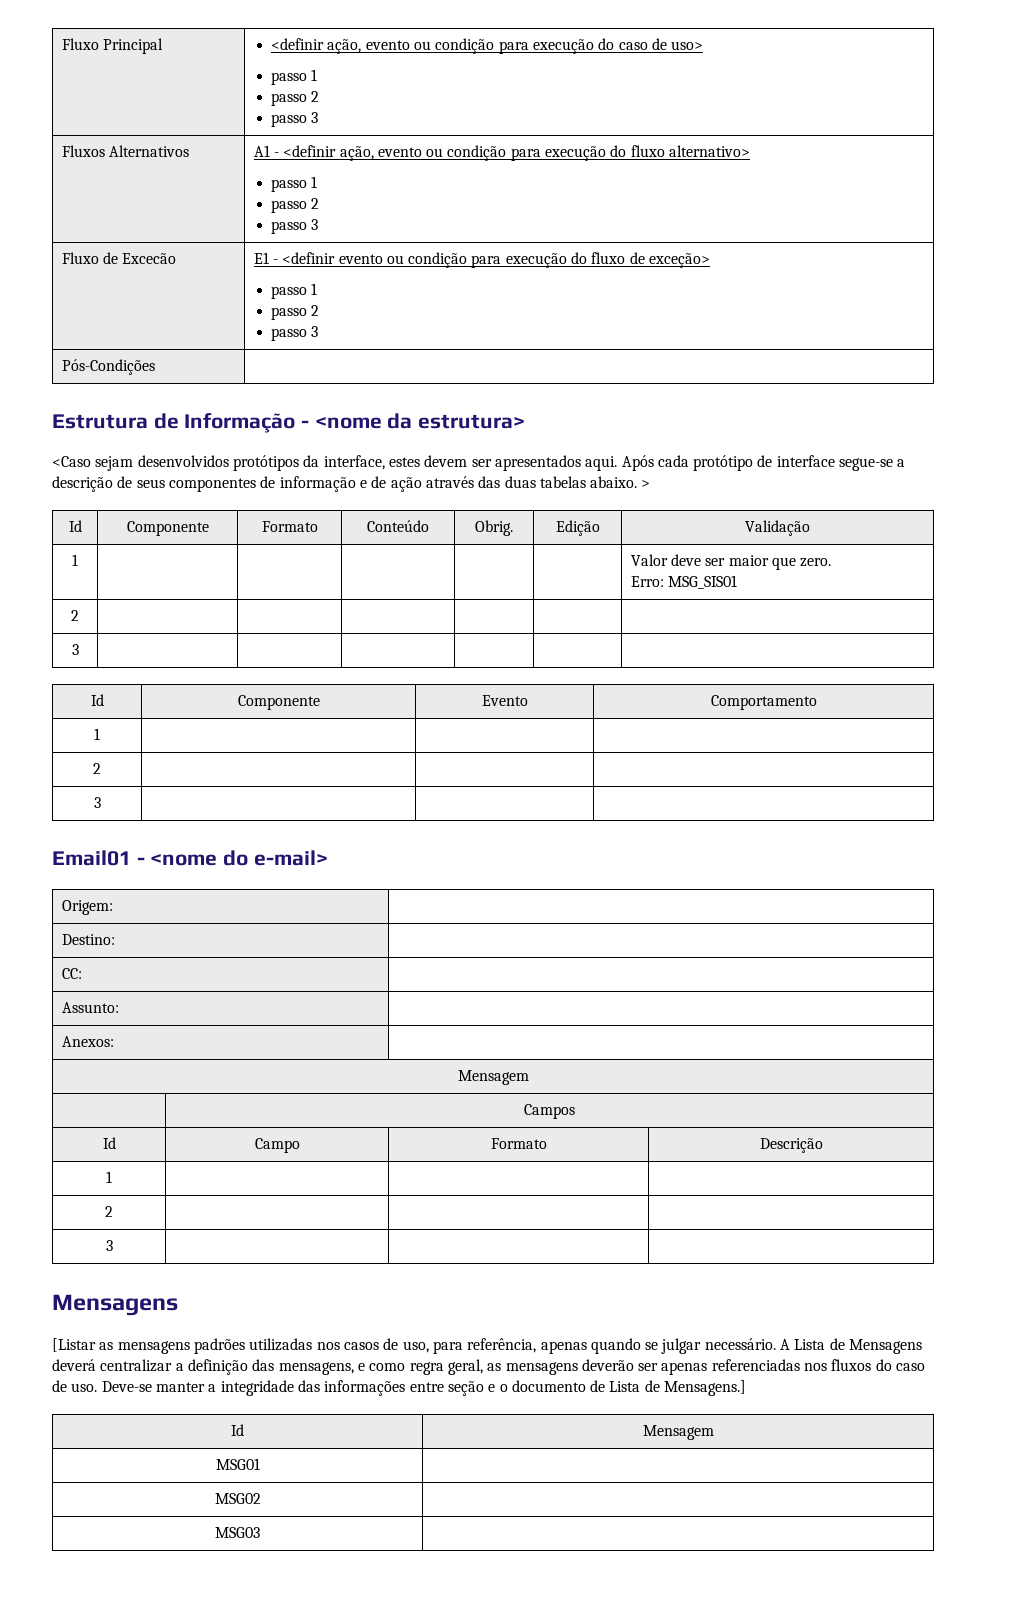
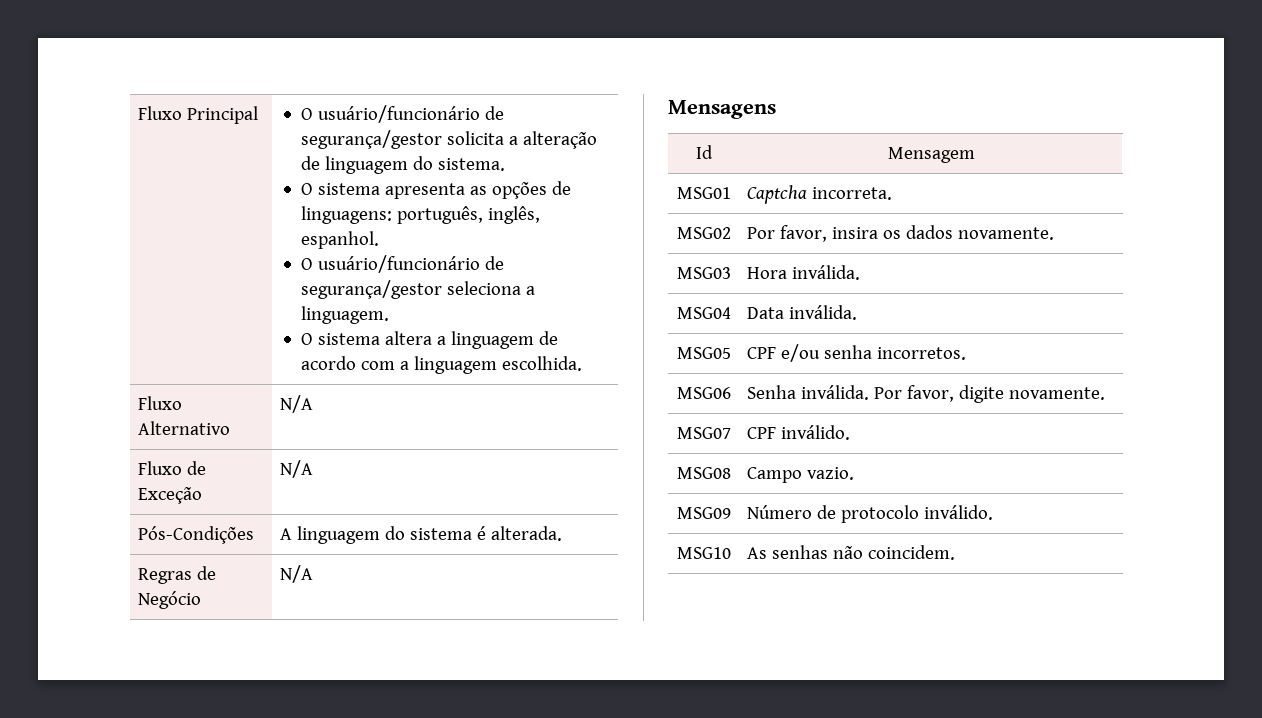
[271,38,704,54] [271,69,318,85] [271,91,320,106] [271,112,319,127] [61,145,189,157] [253,145,751,161] [271,176,318,192] [271,198,320,213] [271,219,319,234] [61,252,177,264] [253,252,711,268] [271,283,318,299] [271,305,320,320] [271,326,319,341] [61,359,155,375] [52,413,526,433] [52,455,906,471] [52,476,651,492] [68,520,82,532] [126,521,209,536] [261,521,318,532] [367,520,429,532] [475,520,513,536] [555,520,600,536] [745,520,810,536] [72,554,78,566] [630,554,832,570] [630,575,737,589] [71,610,79,621] [71,644,79,655] [90,694,104,706] [237,695,320,710] [481,695,528,706] [710,695,817,710] [94,728,100,740] [93,763,101,774] [93,797,101,808] [52,850,328,866] [61,900,113,915] [61,934,115,945] [61,968,82,979] [61,1002,119,1013] [61,1036,114,1047] [457,1070,529,1085] [524,1104,575,1119] [102,1137,116,1149] [254,1138,300,1153] [490,1138,547,1149] [759,1138,823,1153] [106,1171,112,1183] [105,1206,113,1217] [105,1240,113,1251] [52,1294,178,1316] [52,1338,923,1354] [52,1359,926,1375] [52,1380,747,1396] <definir ação, evento ou condição para execução do caso de uso> // passo 1 // passo 2 // passo 3 // Fluxos Alternativos | A1 - <definir ação, evento ou condição para execução do fluxo alternativo> // passo 1 // passo 2 // passo 3 // Fluxo de Excecão | E1 - <definir evento ou condição para execução do fluxo de exceção> // passo 1 // passo 2 // passo 3 // Pós-Condições | // Estrutura de Informação - <nome da estrutura> // <Caso sejam desenvolvidos protótipos da interface, estes devem ser apresentados aqui. Após cada protótipo de interface segue-se a descrição de seus componentes de informação e de ação através das duas tabelas abaixo. > // Id | Componente | Formato | Conteúdo | Obrig. | Edição | Validação // 1 | | | | | | Valor deve ser maior que zero. // Erro: MSG_SIS01 // 2 | | | | | | // 3 | | | | | | // Id | Componente | Evento | Comportamento // 1 | | | // 2 | | | // 3 | | | // Email01 - <nome do e-mail> // Origem: | // Destino: | // CC: | // Assunto: | // Anexos: | // Mensagem // | Campos // Id | Campo | Formato | Descrição // 1 | | | // 2 | | | // 3 | | | // Mensagens // [Listar as mensagens padrões utilizadas nos casos de uso, para referência, apenas quando se julgar necessário. A Lista de Mensagens deverá centralizar a definição das mensagens, e como regra geral, as mensagens deverão ser apenas referenciadas nos fluxos do caso de uso. Deve-se manter a integridade das informações entre seção e o documento de Lista de Mensagens.] -> [300,105,504,123] [300,130,597,149] [300,156,505,174] [300,181,571,199] [300,206,540,224] [300,231,379,249] [300,255,504,273] [300,280,535,299] [300,306,389,324] [300,331,558,349] [300,356,582,374] [138,396,183,410] [138,421,231,435] [280,395,314,413] [138,461,207,475] [138,487,203,504] [280,460,314,478] [138,526,255,544] [280,526,563,544] [138,566,217,584] [138,591,202,609] [280,565,314,583] [668,100,776,119] O usuário/funcionário de segurança/gestor solicita a alteração de linguagem do sistema. // O sistema apresenta as opções de linguagens: português, inglês, espanhol. // O usuário/funcionário de segurança/gestor seleciona a linguagem. // O sistema altera a linguagem de acordo com a linguagem escolhida. // Fluxo Alternativo | N/A // Fluxo de Exceção | N/A // Pós-Condições | A linguagem do sistema é alterada. // Regras de Negócio | N/A // Mensagens
(260, 1464) none -> [747,185,893,204] Captcha incorreta.
[215,1527,260,1538] // MSG03 | -> [747,225,1055,242] [677,267,731,279] [747,265,861,280] [677,307,731,319] [747,305,858,320] [677,347,731,359] [747,344,967,362] [677,387,731,399] [747,385,1106,403] [677,427,731,439] [747,425,851,440] [677,467,731,479] [747,467,855,483] [677,507,731,519] [747,505,994,523] [677,547,731,559] [747,545,956,560] Por favor, insira os dados novamente. // MSG03 | Hora inválida. // MSG04 | Data inválida. // MSG05 | CPF e/ou senha incorretos. // MSG06 | Senha inválida. Por favor, digite novamente. // MSG07 | CPF inválido. // MSG08 | Campo vazio. // MSG09 | Número de protocolo inválido. // MSG10 | As senhas não coincidem.

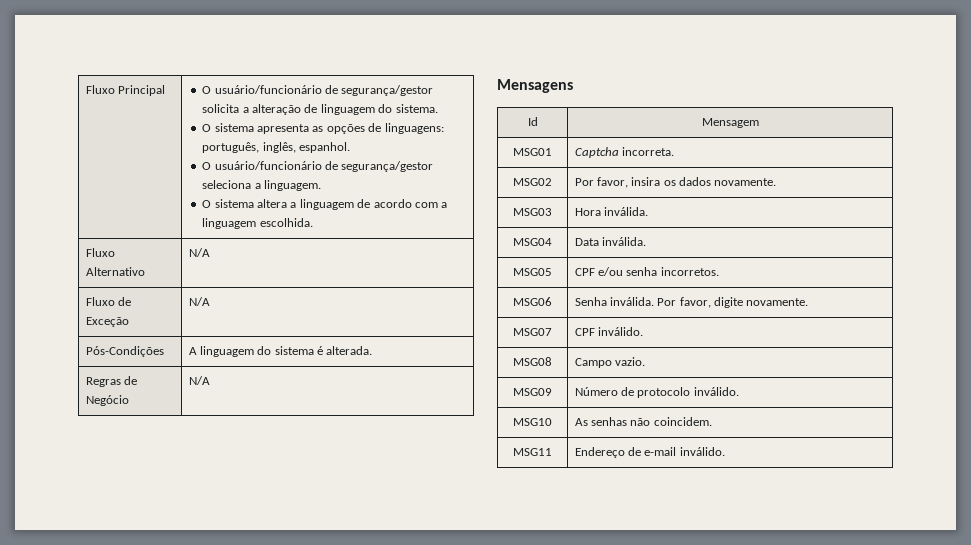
(956, 552) none -> [513,448,552,456] [574,447,725,458] // MSG11 | Endereço de e-mail inválido.

